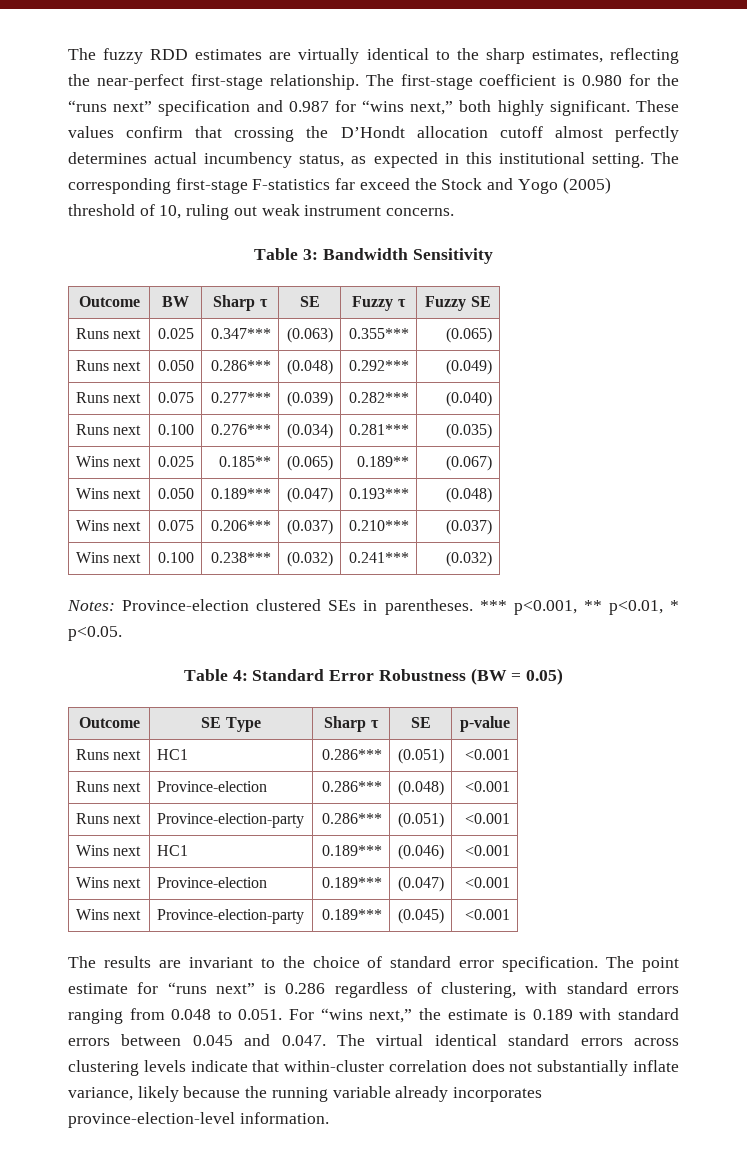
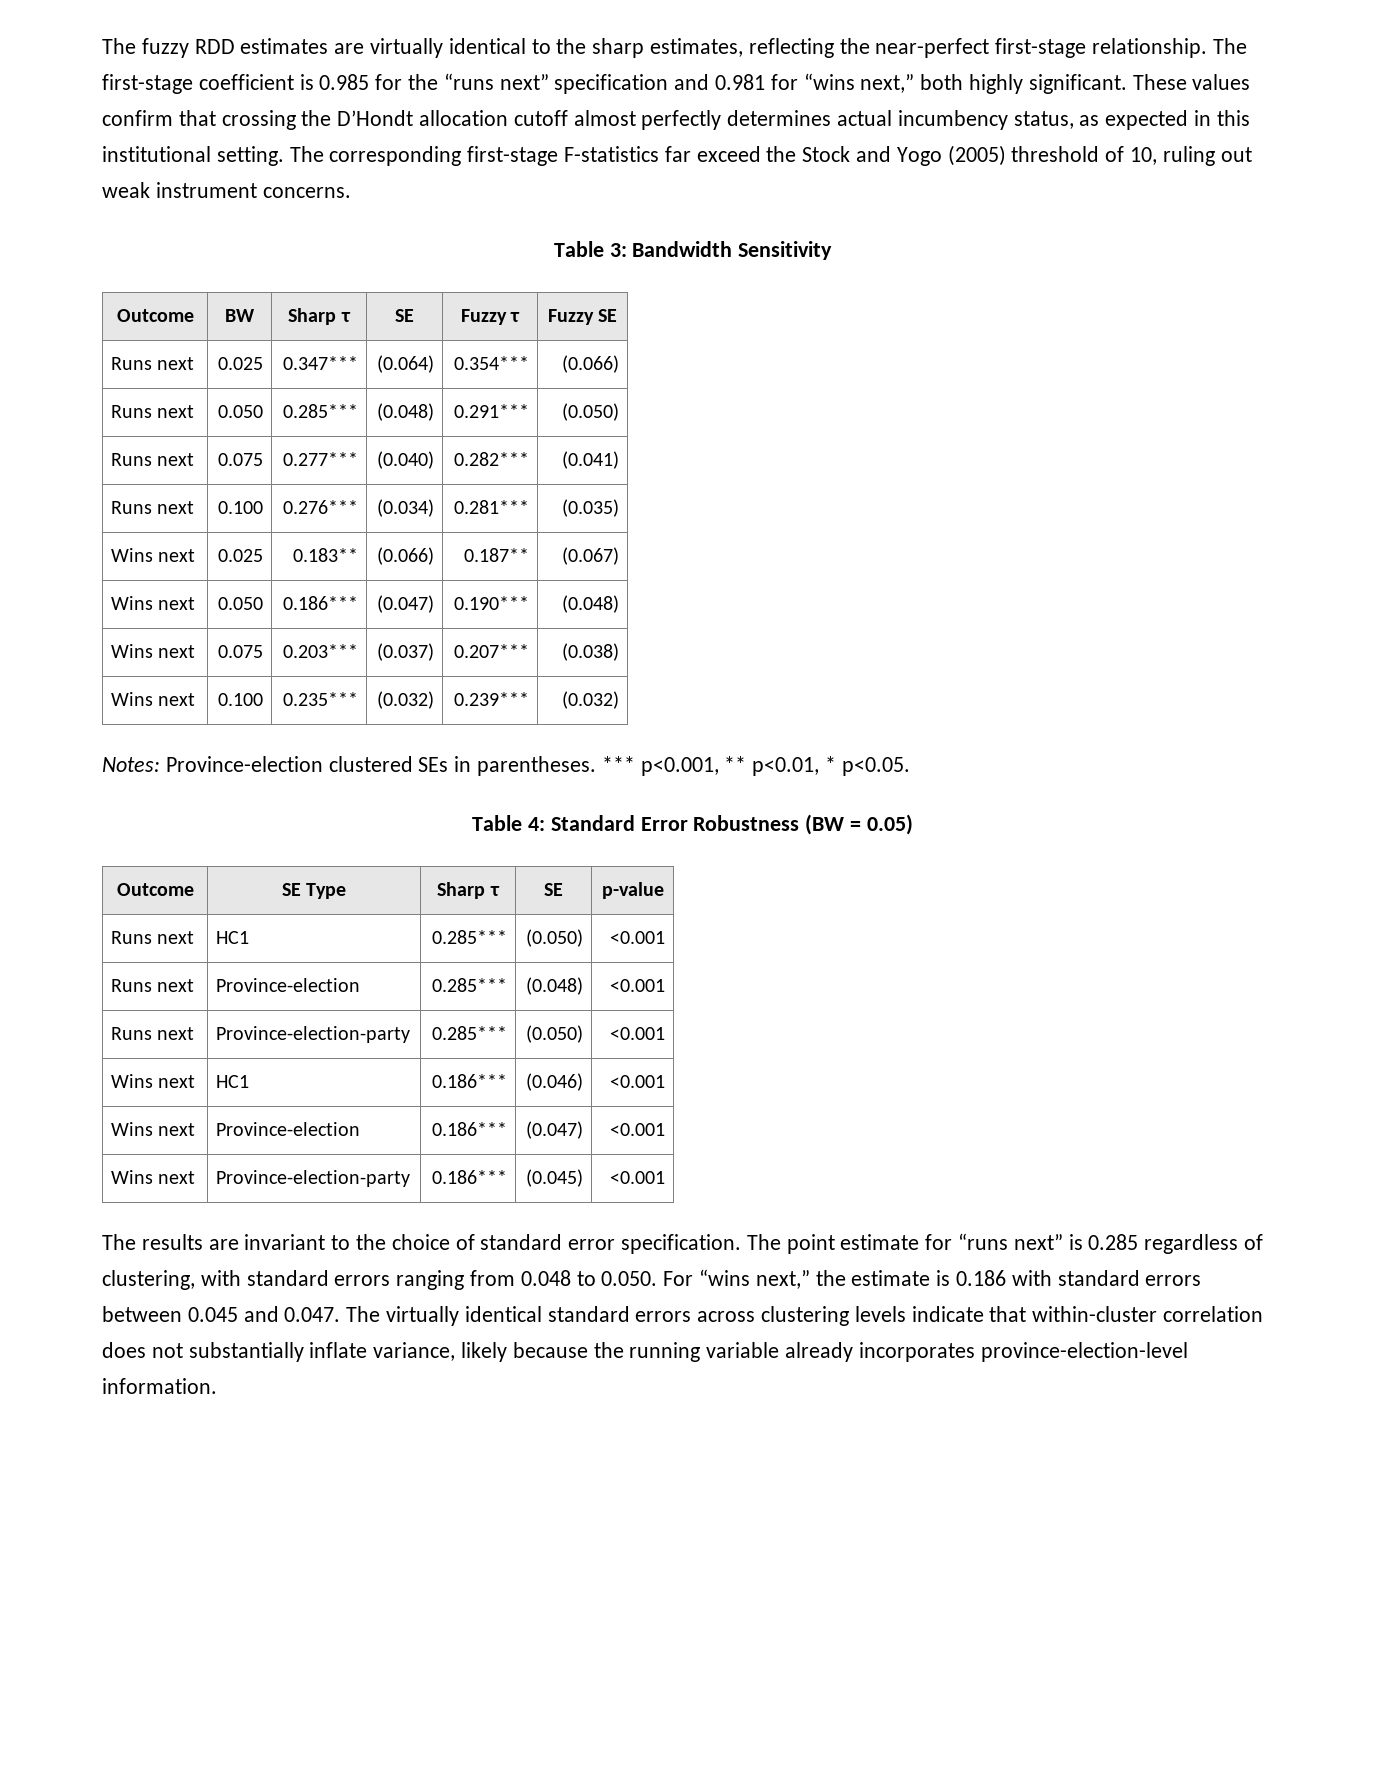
[582,75,623,86] 0.980 -> [319,74,370,90] 0.985
[288,101,329,112] 0.987 -> [715,74,766,90] 0.981
[287,327,334,343] [349,328,410,339] [446,327,493,343] (0.063) | 0.355*** | (0.065) -> [376,355,434,373] [453,356,529,370] [561,355,619,373] (0.064) | 0.354*** | (0.066)
[211,360,272,371] [287,359,334,375] [349,360,410,371] [446,359,493,375] 0.286*** | (0.048) | 0.292*** | (0.049) -> [282,404,358,418] [376,403,434,421] [453,404,529,418] [561,403,619,421] 0.285*** | (0.048) | 0.291*** | (0.050)
[287,391,334,407] (0.039) -> [376,451,434,469] (0.040)
[446,391,493,407] (0.040) -> [561,451,619,469] (0.041)
[219,456,272,467] [287,455,334,471] [357,456,410,467] 0.185** | (0.065) | 0.189** -> [292,548,358,562] [376,547,434,565] [463,548,529,562] 0.183** | (0.066) | 0.187**
[211,488,272,499] [287,487,334,503] [349,488,410,499] 0.189*** | (0.047) | 0.193*** -> [282,596,358,610] [376,595,434,613] [453,596,529,610] 0.186*** | (0.047) | 0.190***
[211,520,272,531] 0.206*** -> [282,644,358,658] 0.203***
[349,520,410,531] [446,519,493,535] 0.210*** | (0.037) -> [453,644,529,658] [561,643,619,661] 0.207*** | (0.038)
[211,552,272,563] 0.238*** -> [282,692,358,706] 0.235***
[349,552,410,563] 0.241*** -> [453,692,529,706] 0.239***
[322,749,383,760] [398,748,445,764] 0.286*** | (0.051) -> [431,930,507,944] [525,929,583,947] 0.285*** | (0.050)
[322,781,383,792] 0.286*** -> [431,978,507,992] 0.285***
[322,813,383,824] [398,812,445,828] 0.286*** | (0.051) -> [431,1026,507,1040] [525,1025,583,1043] 0.285*** | (0.050)
[322,845,383,856] 0.189*** -> [431,1074,507,1088] 0.186***
[322,877,383,888] 0.189*** -> [431,1122,507,1136] 0.186***
[322,909,383,920] 0.189*** -> [431,1170,507,1184] 0.186***
[285,983,326,994] 0.286 -> [1088,1234,1139,1250] 0.285
[238,1009,283,1020] 0.051. -> [601,1271,658,1286] 0.050.
[532,1009,573,1020] 0.189 -> [956,1270,1007,1286] 0.186
[376,1034,424,1046] virtual -> [386,1306,460,1326] virtually

